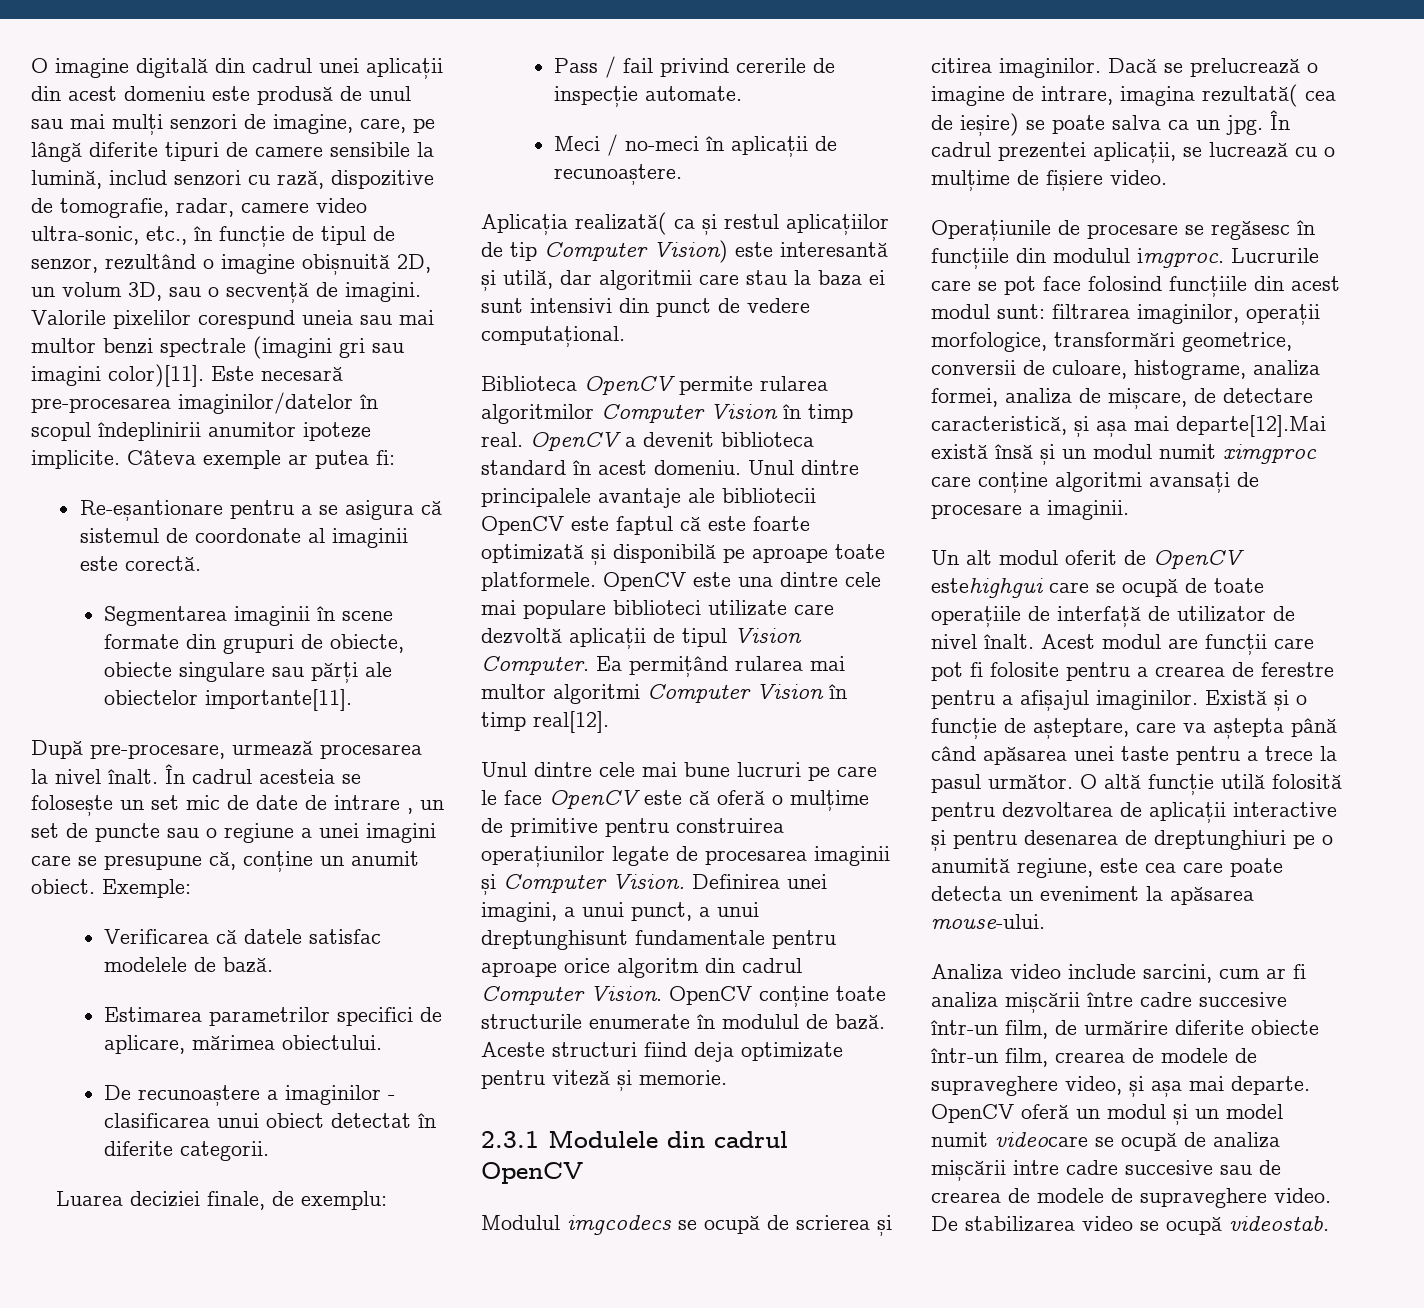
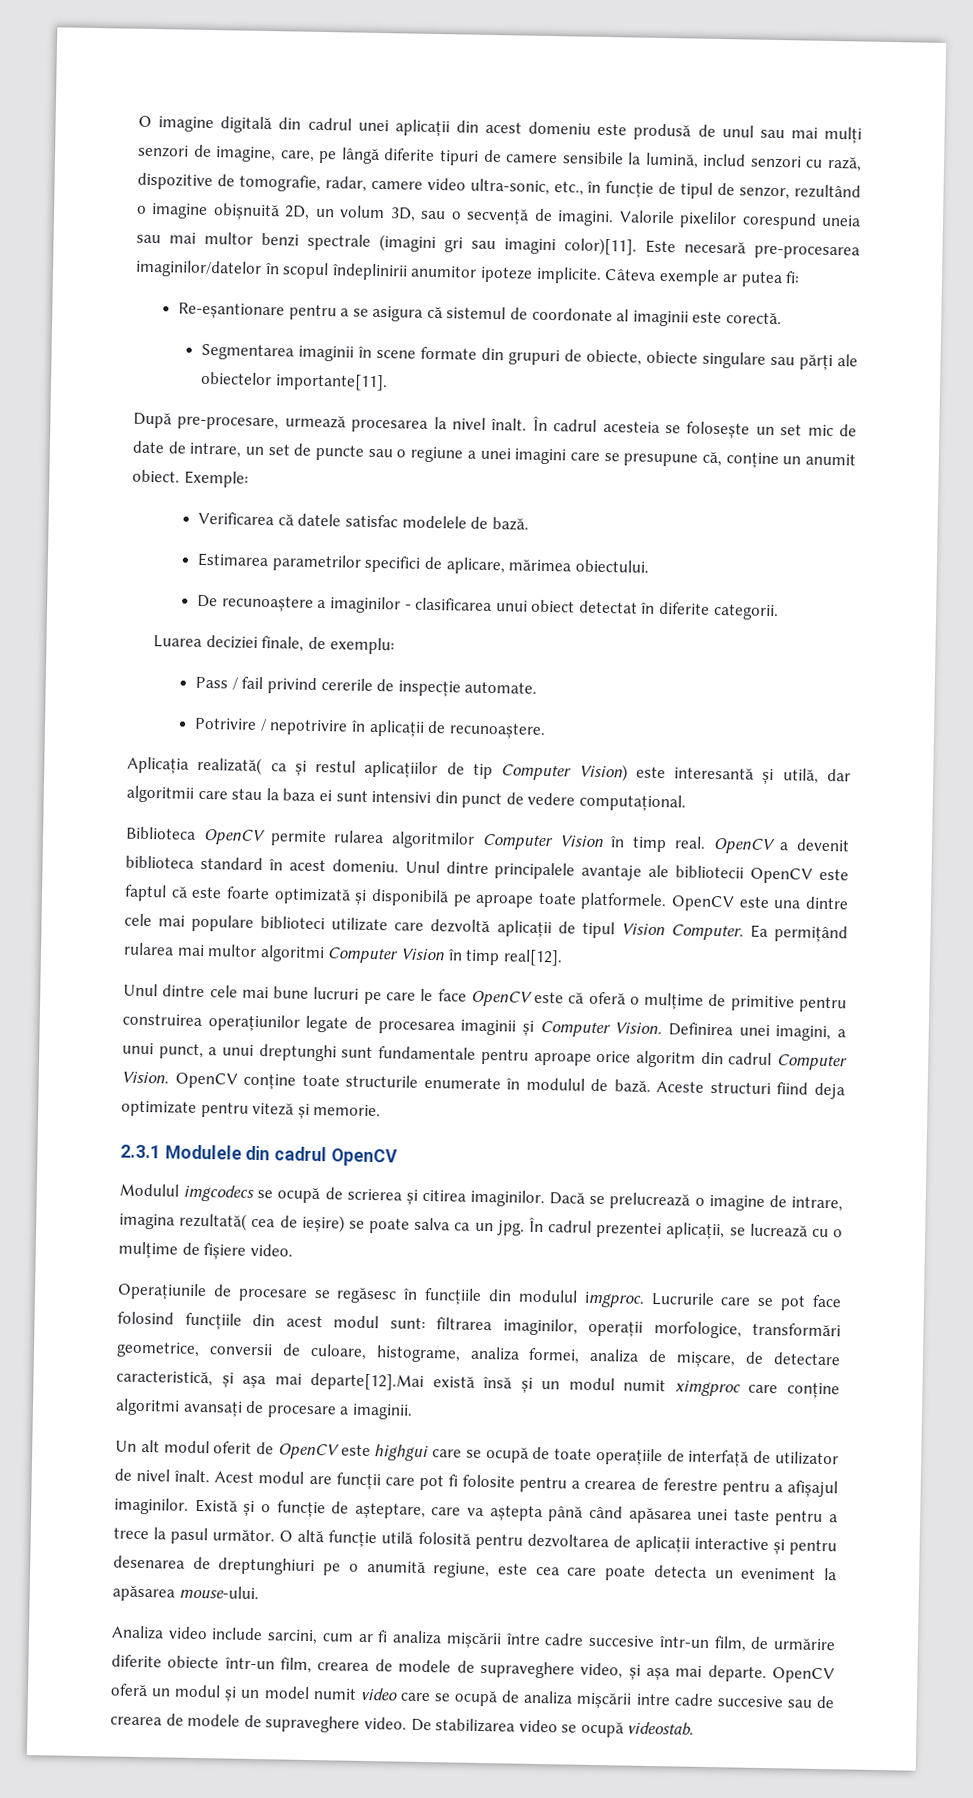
[334,795,413,814] intrare , -> [189,442,242,458] intrare,
[554,134,700,156] Meci / no-meci -> [194,717,349,736] Potrivire / nepotrivire
[481,930,628,950] dreptunghisunt -> [258,1044,374,1062] dreptunghi sunt
[931,578,1044,598] estehighgui -> [340,1444,430,1462] este highgui
[995,1132,1088,1147] videocare -> [359,1687,430,1702] video care

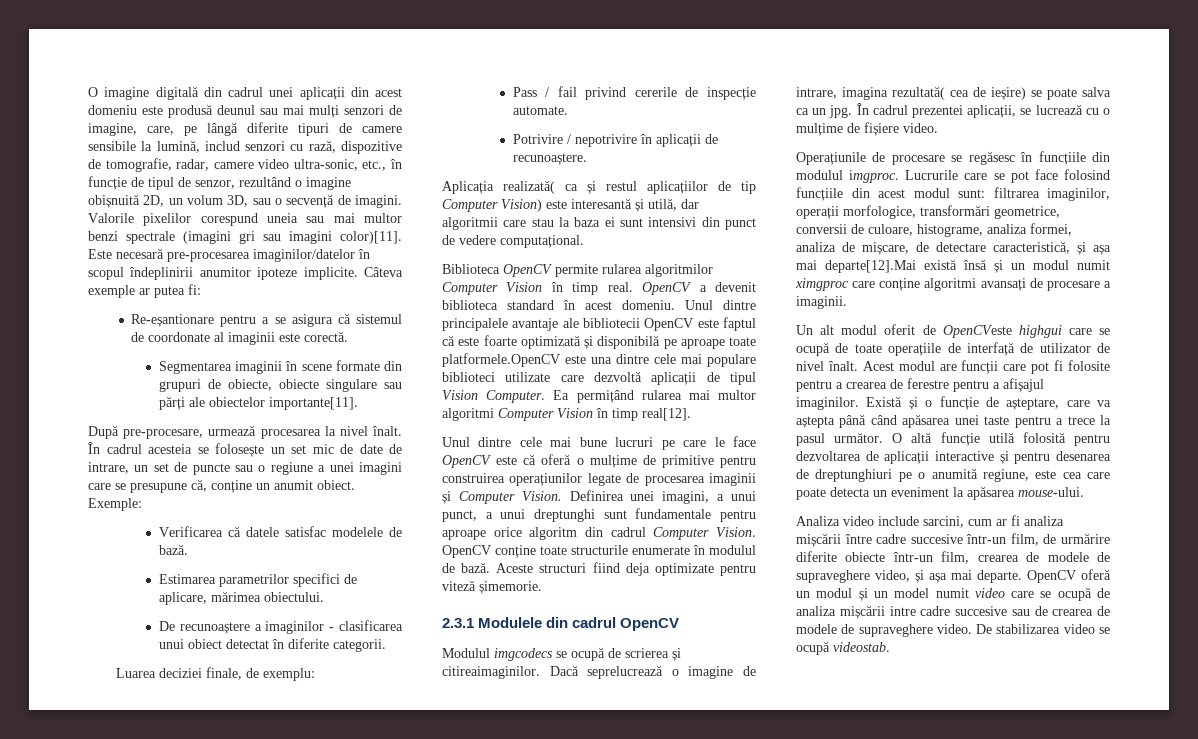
[697,124,754,138] de unul -> [217,105,255,115] deunul
[580,892,736,912] platformele. OpenCV -> [442,353,560,367] platformele.OpenCV
[297,1103,382,1119] și memorie. -> [479,581,542,594] șimemorie.
[421,1189,691,1210] citirea imaginilor. Dacă se prelucrează -> [442,665,664,679] citireaimaginilor. Dacă seprelucrează
[277,1443,371,1460] OpenCV este -> [942,325,1012,338] OpenCVeste

